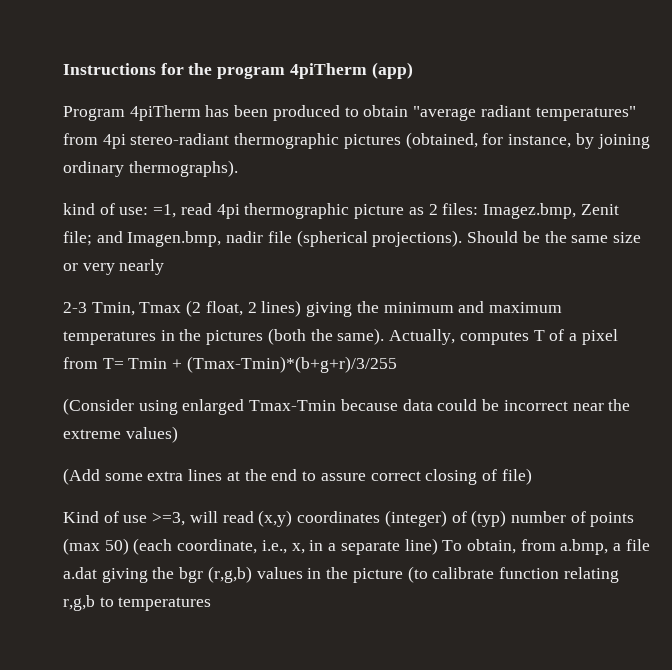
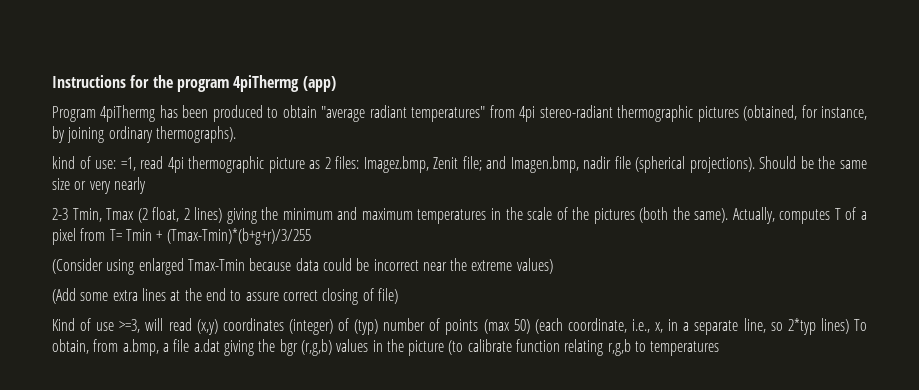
[289,63,367,79] 4piTherm -> [233,75,300,92] 4piThermg
[129,105,201,121] 4piTherm -> [100,105,156,122] 4piThermg
(202, 335) none -> [527,207,590,220] scale of the
[404,538,438,555] line) -> [743,318,849,335] line, so 2*typ lines)

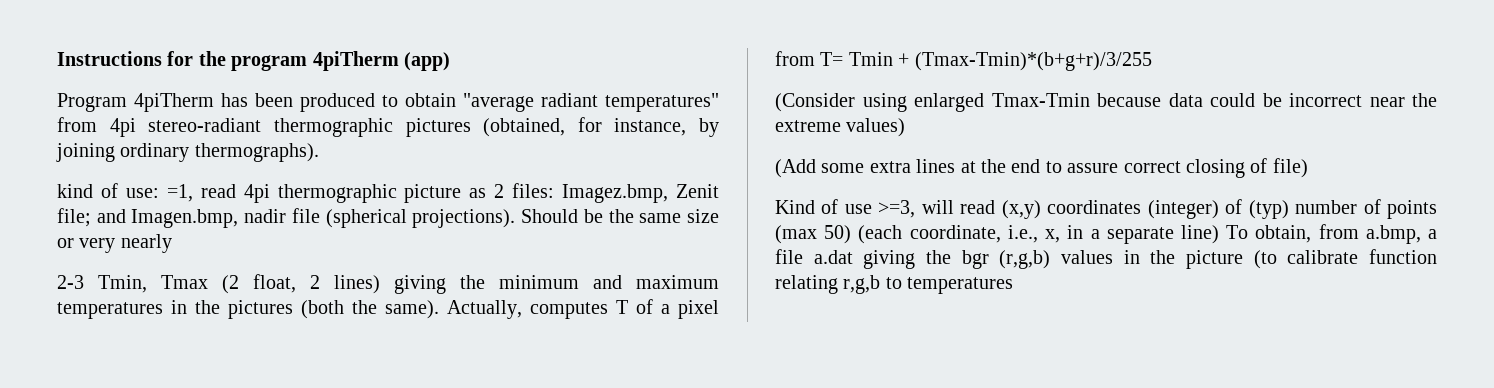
[233,75,300,92] 4piThermg -> [312,51,399,71] 4piTherm
[100,105,156,122] 4piThermg -> [134,93,214,112] 4piTherm
[527,207,590,220] scale of the -> (220, 307) none
[743,318,849,335] line, so 2*typ lines) -> [1180,225,1219,244] line)

